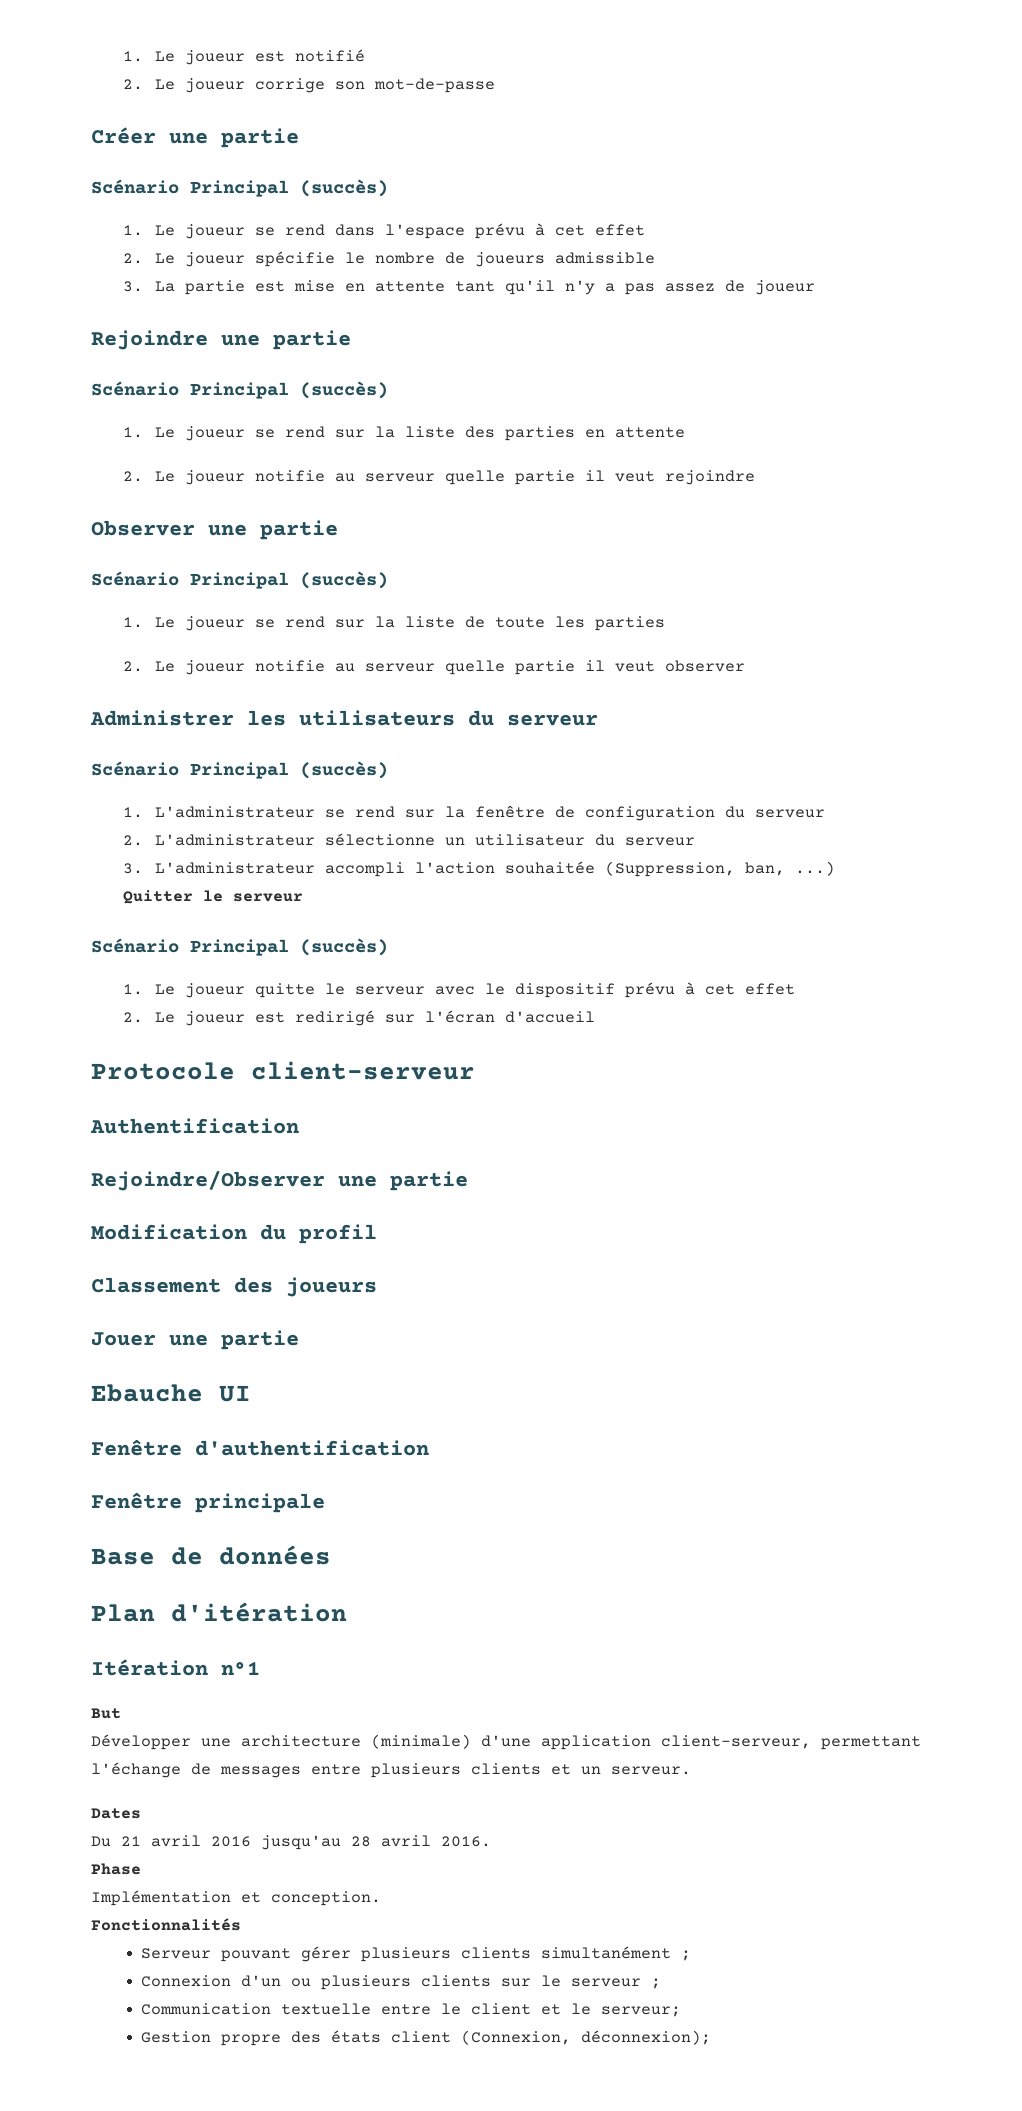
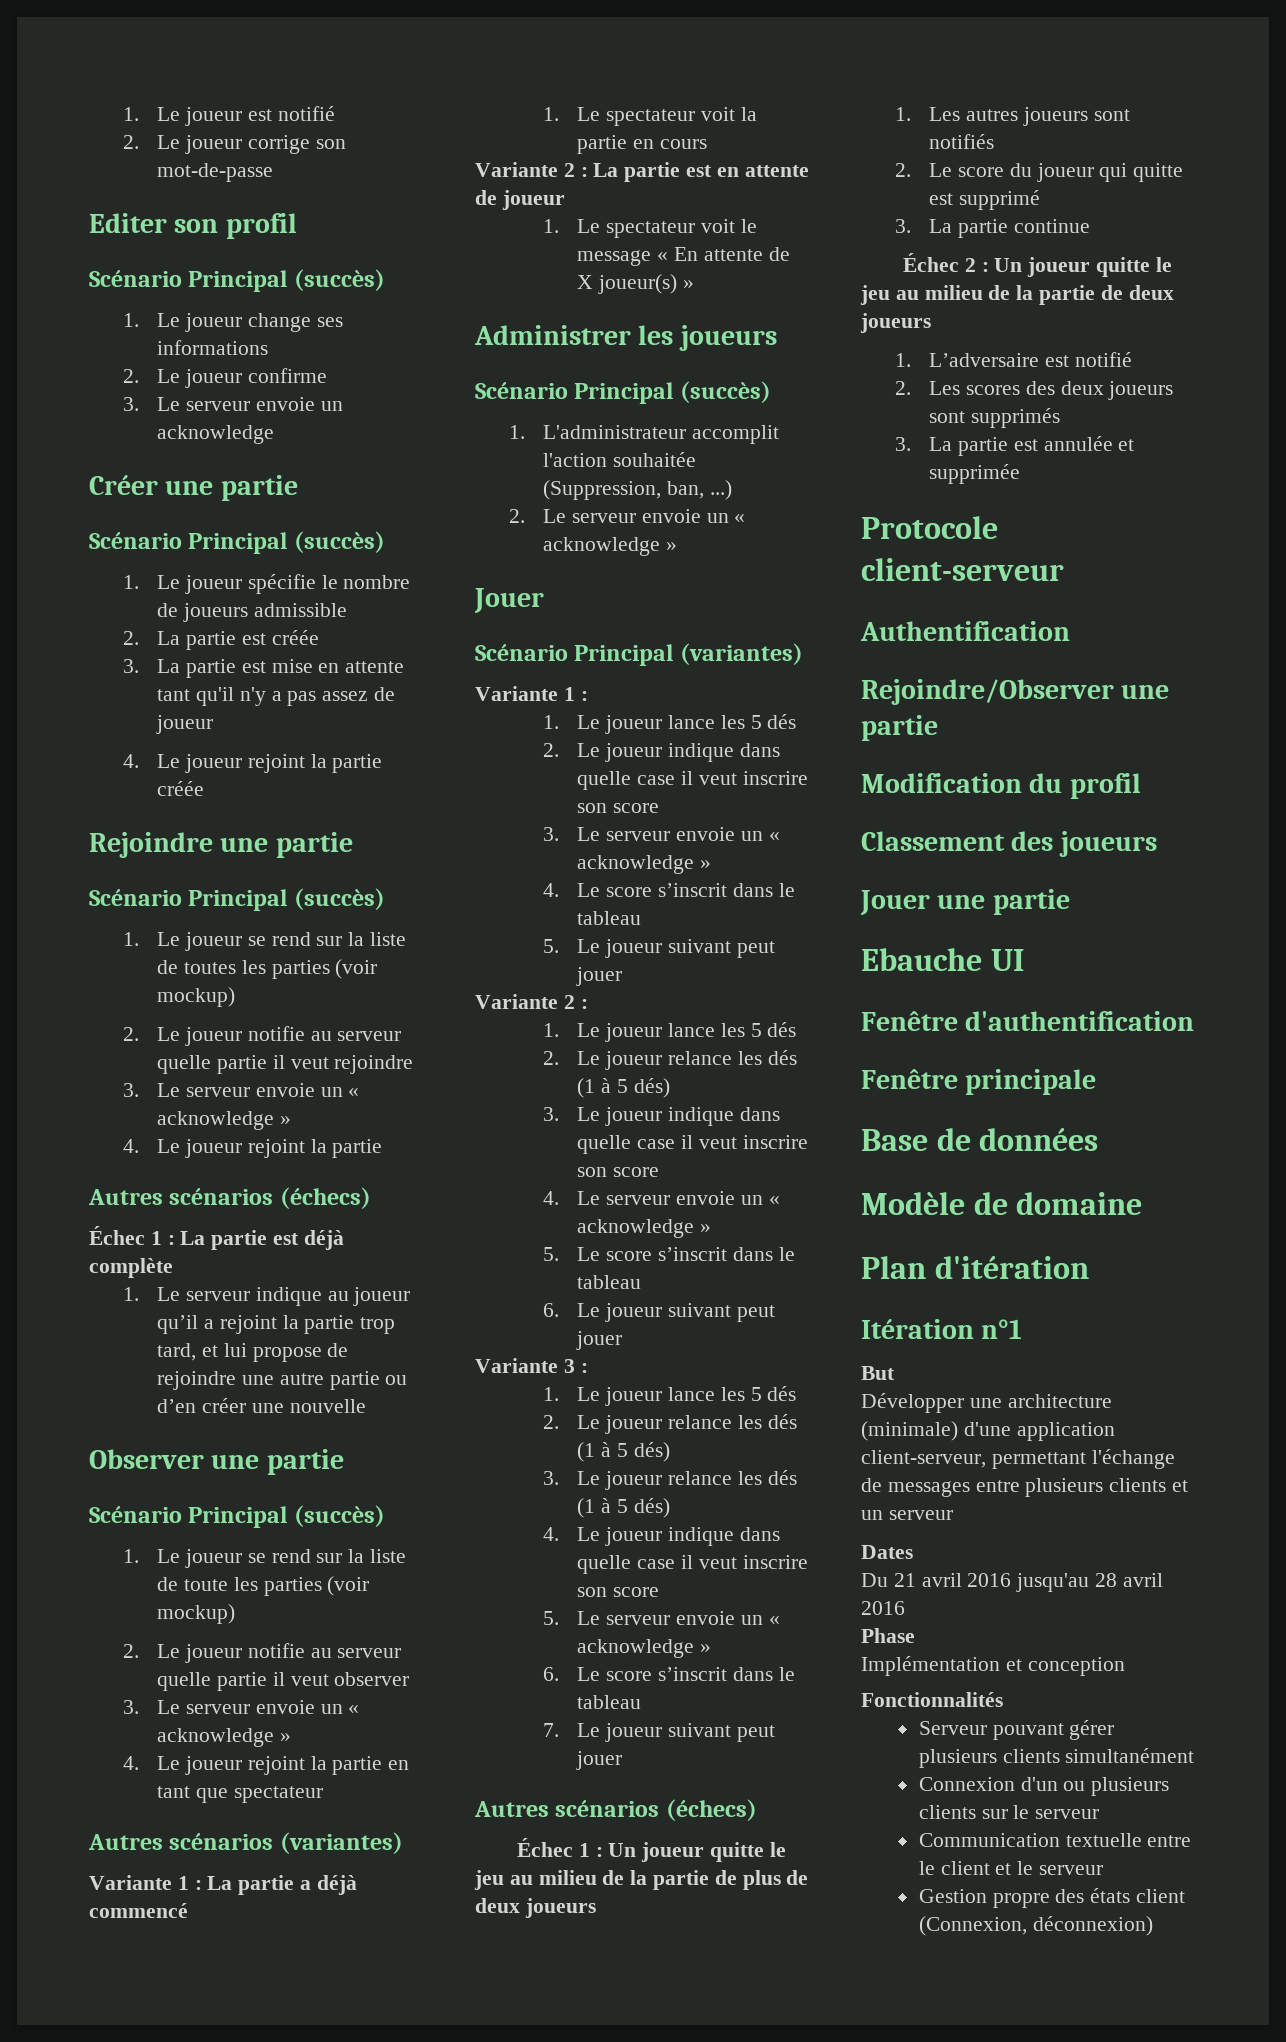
(496, 85) none -> [89,213,297,239] [89,269,385,292] [123,313,343,332] [157,340,269,355] [123,368,327,388] [123,397,343,411] [157,425,275,444] // Editer son profil // Scénario Principal (succès) // 1. Le joueur change ses informations // 2. Le joueur confirme // 3. Le serveur envoie un acknowledge
[255,223,646,239] [123,252,246,267] se rend dans l'espace prévu à cet effet // 2. Le joueur -> (243, 584) none
(656, 258) none -> [123,630,319,650] // 2. La partie est créée
(816, 287) none -> [123,754,383,773] [157,781,205,796] // 4. Le joueur rejoint la partie créée
[465,426,686,441] des parties en attente -> [157,959,378,979] [157,987,236,1007] de toutes les parties (voir mockup)
(756, 477) none -> [123,1083,360,1097] [157,1111,292,1130] [123,1139,383,1158] [88,1187,371,1209] [89,1226,344,1250] [89,1258,173,1278] [123,1287,411,1306] [157,1315,396,1334] [157,1343,349,1362] [157,1371,408,1390] [157,1398,366,1413] // 3. Le serveur envoie un « acknowledge » // 4. Le joueur rejoint la partie // Autres scénarios (échecs) // Échec 1 : La partie est déjà complète // 1. Le serveur indique au joueur qu’il a rejoint la partie trop tard, et lui propose de rejoindre une autre partie ou d’en créer une nouvelle
(666, 623) none -> [327,1576,370,1596] [157,1604,236,1624] (voir mockup)
(746, 666) none -> [123,1700,360,1714] [157,1728,292,1747] [123,1756,410,1775] [157,1786,323,1803] [88,1832,403,1854] [89,1875,357,1895] [89,1903,188,1918] [543,107,757,126] [577,135,707,154] [475,162,809,182] [475,190,565,210] [543,219,757,238] [577,247,790,266] [577,274,694,294] // 3. Le serveur envoie un « acknowledge » // 4. Le joueur rejoint la partie en tant que spectateur // Autres scénarios (variantes) // Variante 1 : La partie a déjà commencé // 1. Le spectateur voit la partie en cours // Variante 2 : La partie est en attente de joueur // 1. Le spectateur voit le message « En attente de X joueur(s) »
[299,710,598,726] utilisateurs du serveur -> [678,325,777,351] joueurs
[325,805,826,821] [123,833,696,846] [123,862,406,877] se rend sur la fenêtre de configuration du serveur // 2. L'administrateur sélectionne un utilisateur du serveur // 3. L'administrateur accompli -> [692,425,780,444] accomplit
[123,890,304,904] [91,938,388,956] [123,982,796,998] [123,1010,596,1026] Quitter le serveur // Scénario Principal (succès) // 1. Le joueur quitte le serveur avec le dispositif prévu à cet effet // 2. Le joueur est redirigé sur l'écran d'accueil -> [509,509,746,523] [543,537,678,556] [474,588,544,614] [475,643,803,666] [475,686,588,701] [543,714,797,734] [543,743,780,762] [577,771,808,790] [577,803,660,813] [543,827,780,841] [577,855,712,874] [543,883,795,897] [577,911,642,925] [543,939,775,958] [576,967,623,986] [475,994,588,1009] [543,1022,797,1042] [543,1050,797,1070] [577,1078,670,1098] [543,1107,780,1126] [577,1135,808,1154] [577,1167,660,1177] [543,1191,780,1205] [577,1219,712,1238] [543,1247,795,1261] [577,1275,642,1289] [543,1303,775,1322] [576,1331,623,1350] [475,1358,588,1373] [543,1386,797,1406] [543,1414,797,1434] [577,1442,670,1462] [543,1470,797,1490] [577,1498,670,1518] [543,1527,780,1546] [577,1555,808,1574] [577,1587,660,1597] [543,1611,780,1625] [577,1639,712,1658] [543,1667,795,1681] [577,1695,642,1709] [543,1723,775,1742] [576,1751,623,1770] [474,1799,757,1821] [516,1838,786,1862] [474,1870,809,1890] [475,1898,596,1918] [895,107,1130,126] [929,134,995,149] [895,163,1184,182] [929,190,1041,210] [895,219,1090,238] [902,253,1172,277] [860,285,1174,305] [860,313,931,333] [895,352,1132,367] [895,381,1174,400] [929,408,1061,428] [895,436,1135,456] [929,464,1021,484] 2. Le serveur envoie un « acknowledge » // Jouer // Scénario Principal (variantes) // Variante 1 : // 1. Le joueur lance les 5 dés // 2. Le joueur indique dans quelle case il veut inscrire son score // 3. Le serveur envoie un « acknowledge » // 4. Le score s’inscrit dans le tableau // 5. Le joueur suivant peut jouer // Variante 2 : // 1. Le joueur lance les 5 dés // 2. Le joueur relance les dés (1 à 5 dés) // 3. Le joueur indique dans quelle case il veut inscrire son score // 4. Le serveur envoie un « acknowledge » // 5. Le score s’inscrit dans le tableau // 6. Le joueur suivant peut jouer // Variante 3 : // 1. Le joueur lance les 5 dés // 2. Le joueur relance les dés (1 à 5 dés) // 3. Le joueur relance les dés (1 à 5 dés) // 4. Le joueur indique dans quelle case il veut inscrire son score // 5. Le serveur envoie un « acknowledge » // 6. Le score s’inscrit dans le tableau // 7. Le joueur suivant peut jouer // Autres scénarios (échecs) // Échec 1 : Un joueur quitte le jeu au milieu de la partie de plus de deux joueurs // 1. Les autres joueurs sont notifiés // 2. Le score du joueur qui quitte est supprimé // 3. La partie continue // Échec 2 : Un joueur quitte le jeu au milieu de la partie de deux joueurs // 1. L’adversaire est notifié // 2. Les scores des deux joueurs sont supprimés // 3. La partie est annulée et supprimée
(331, 1555) none -> [861,1192,1143,1215] // Modèle de domaine
[611,1766,691,1775] serveur. -> [888,1510,953,1520] serveur
[441,1836,491,1847] 2016. -> [861,1601,905,1615] 2016
[271,1891,381,1906] conception. -> [1027,1657,1125,1676] conception
[681,1950,692,1961] ; -> (1195, 1755) none
[651,1978,662,1989] ; -> (1100, 1814) none
[601,2006,682,2017] serveur; -> [1038,1865,1103,1875] serveur
[581,2030,712,2045] déconnexion); -> [1032,1916,1153,1936] déconnexion)

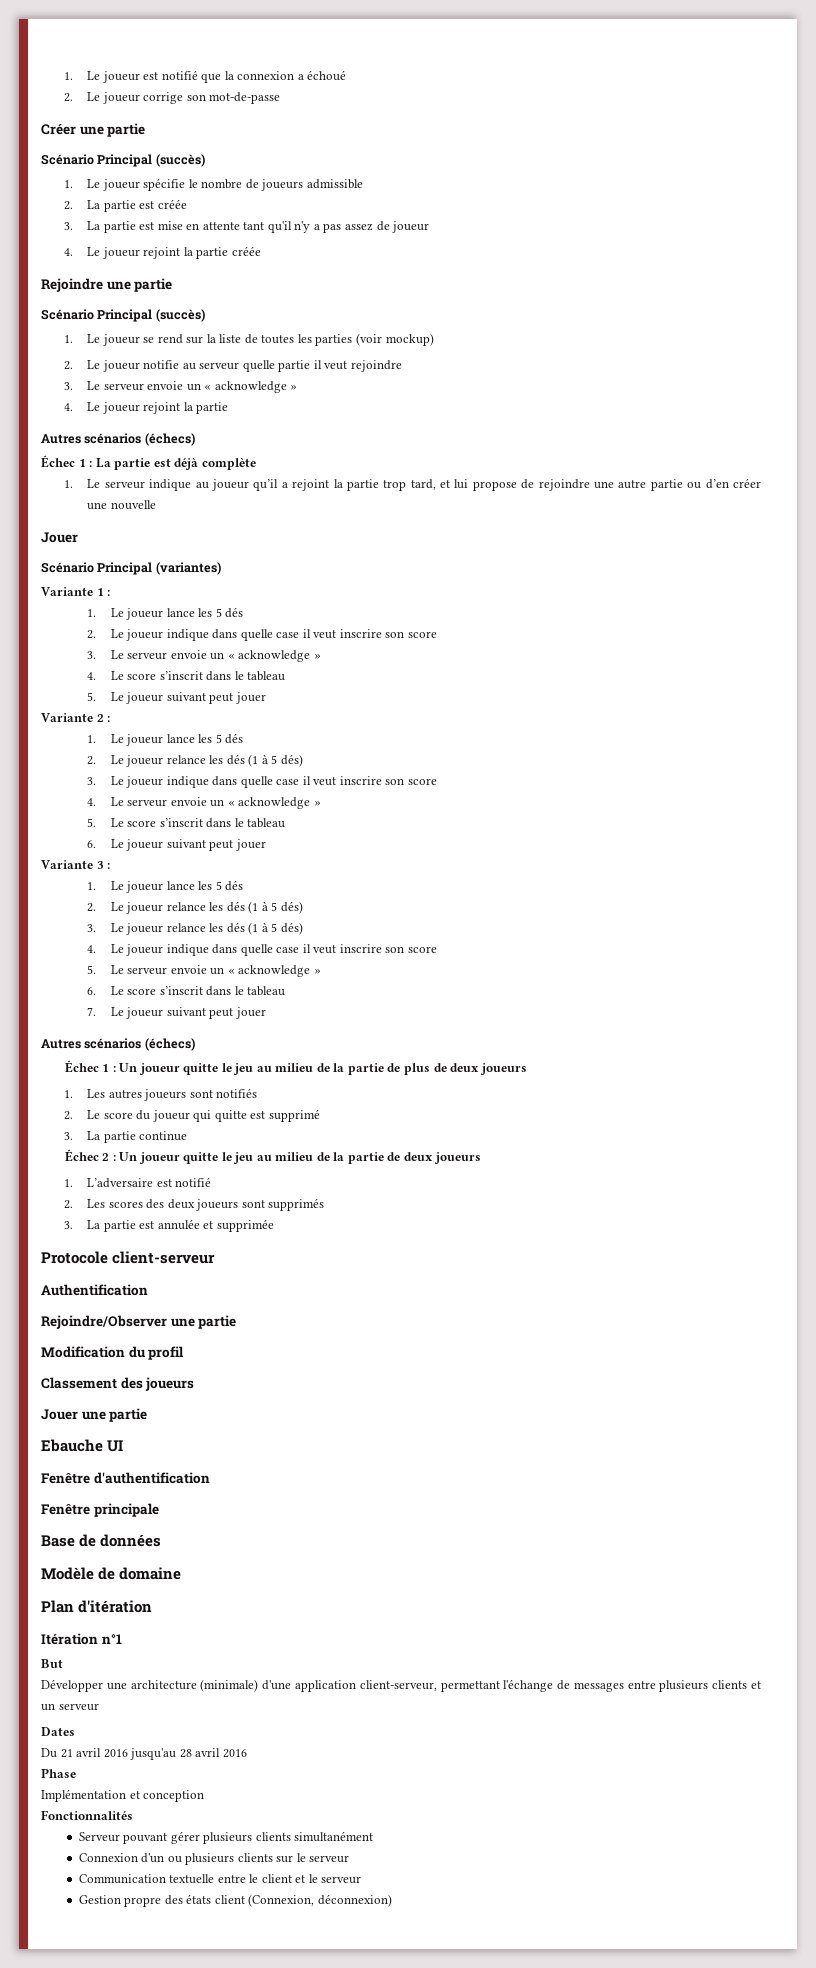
(335, 113) none -> [201,70,347,83] que la connexion a échoué
[89,213,297,239] [89,269,385,292] [123,313,343,332] [157,340,269,355] [123,368,327,388] [123,397,343,411] [157,425,275,444] // Editer son profil // Scénario Principal (succès) // 1. Le joueur change ses informations // 2. Le joueur confirme // 3. Le serveur envoie un acknowledge -> (281, 98) none
[89,1449,344,1475] [89,1505,385,1528] [123,1549,407,1568] [157,1576,370,1596] [157,1604,236,1624] [123,1643,402,1663] [157,1672,410,1691] [123,1700,360,1714] [157,1728,292,1747] [123,1756,410,1775] [157,1786,323,1803] [88,1832,403,1854] [89,1875,357,1895] [89,1903,188,1918] [543,107,757,126] [577,135,707,154] [475,162,809,182] [475,190,565,210] [543,219,757,238] [577,247,790,266] [577,274,694,294] [474,325,777,351] [475,381,771,404] [509,425,780,444] [543,452,697,467] [543,480,732,500] [509,509,746,523] [543,537,678,556] // Observer une partie // Scénario Principal (succès) // 1. Le joueur se rend sur la liste de toute les parties (voir mockup) // 2. Le joueur notifie au serveur quelle partie il veut observer // 3. Le serveur envoie un « acknowledge » // 4. Le joueur rejoint la partie en tant que spectateur // Autres scénarios (variantes) // Variante 1 : La partie a déjà commencé // 1. Le spectateur voit la partie en cours // Variante 2 : La partie est en attente de joueur // 1. Le spectateur voit le message « En attente de X joueur(s) » // Administrer les joueurs // Scénario Principal (succès) // 1. L'administrateur accomplit l'action souhaitée (Suppression, ban, ...) // 2. Le serveur envoie un « acknowledge » -> (156, 505) none

